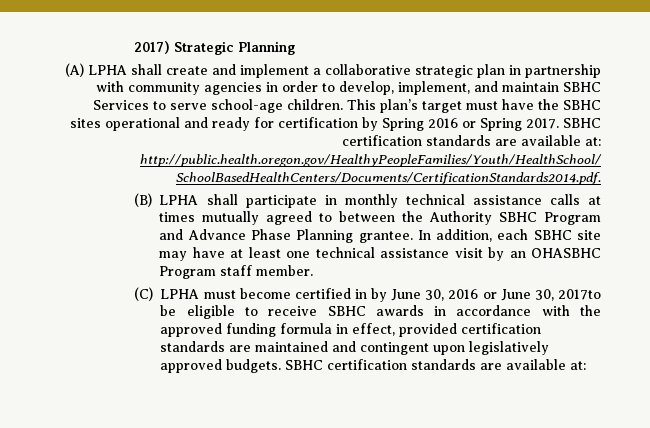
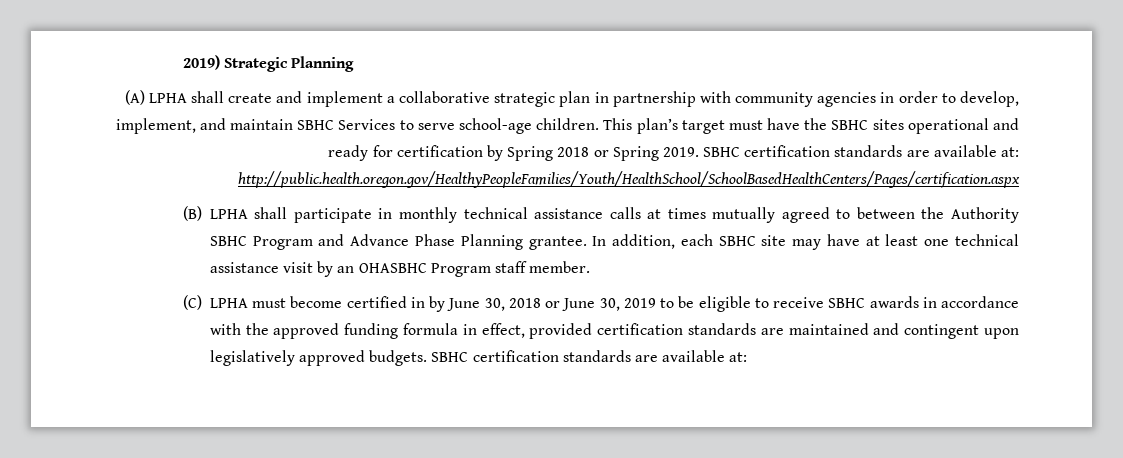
[134,41,171,54] 2017) -> [183,55,221,70] 2019)
[428,118,458,128] 2016 -> [557,147,590,157] 2018
[526,118,601,129] [342,135,601,146] [140,154,602,167] [176,172,601,185] 2017. SBHC certification standards are available at: http://public.health.oregon.gov/HealthyPeopleFamilies/Youth/HealthSchool/ SchoolBasedHealthCenters/Documents/CertificationStandards2014.pdf. -> [662,145,1019,157] [238,171,1020,188] 2019. SBHC certification standards are available at: http://public.health.oregon.gov/HealthyPeopleFamilies/Youth/HealthSchool/SchoolBasedHealthCenters/Pages/certification.aspx
[448,289,479,299] 2016 -> [508,298,541,308] 2018
[558,289,601,300] 2017to -> [623,298,675,308] 2019 to

